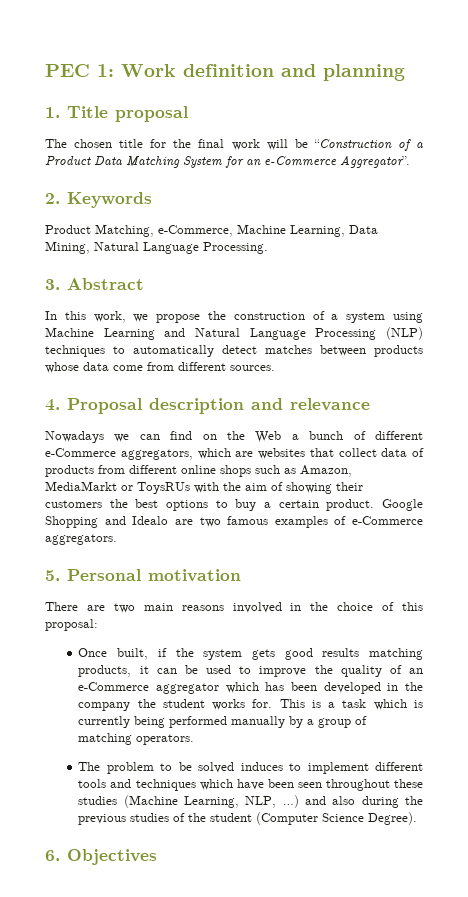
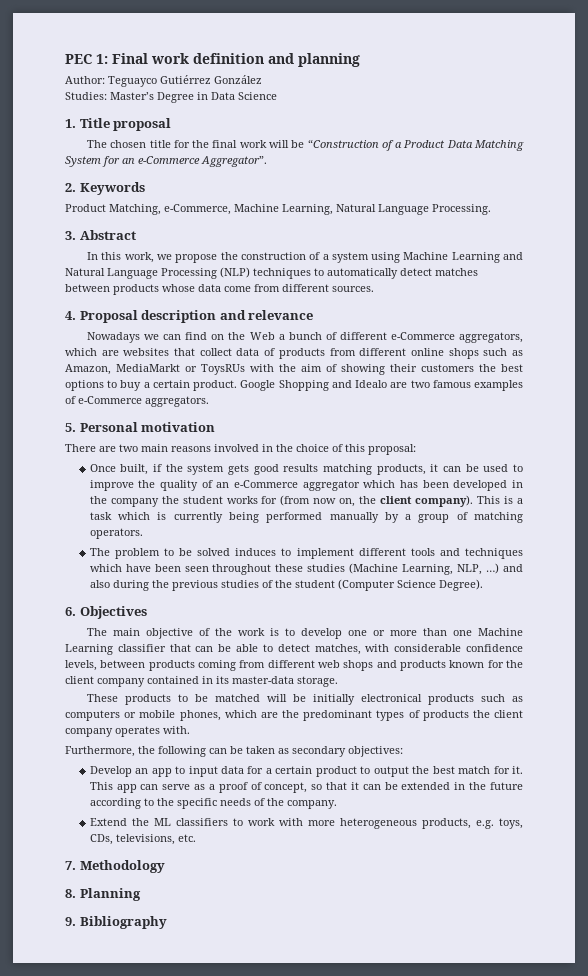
[121,64,176,77] Work -> [112,53,189,64] Final work
(405, 72) none -> [65,75,262,87] [65,92,277,103] // Author: Teguayco Gutiérrez González // Studies: Master’s Degree in Data Science
[349,225,378,234] [45,241,90,254] Data Mining, -> (333, 209) none
[252,699,273,708] for. -> [261,495,474,507] for (from now on, the client company).
(157, 857) none -> [87,628,524,639] [65,644,523,655] [65,660,523,671] [65,676,338,687] [87,694,524,705] [65,710,523,721] [65,726,190,737] [65,746,403,757] [89,766,524,777] [89,782,524,793] [89,798,337,809] [89,818,523,829] [89,834,196,845] [65,860,165,873] [65,888,141,901] [65,916,167,929] // The main objective of the work is to develop one or more than one Machine Learning classifier that can be able to detect matches, with considerable confidence levels, between products coming from different web shops and products known for the client company contained in its master-data storage. // These products to be matched will be initially electronical products such as computers or mobile phones, which are the predominant types of products the client company operates with. // Furthermore, the following can be taken as secondary objectives: // Develop an app to input data for a certain product to output the best match for it. This app can serve as a proof of concept, so that it can be extended in the future according to the specific needs of the company. // Extend the ML classifiers to work with more heterogeneous products, e.g. toys, CDs, televisions, etc. // 7. Methodology // 8. Planning // 9. Bibliography

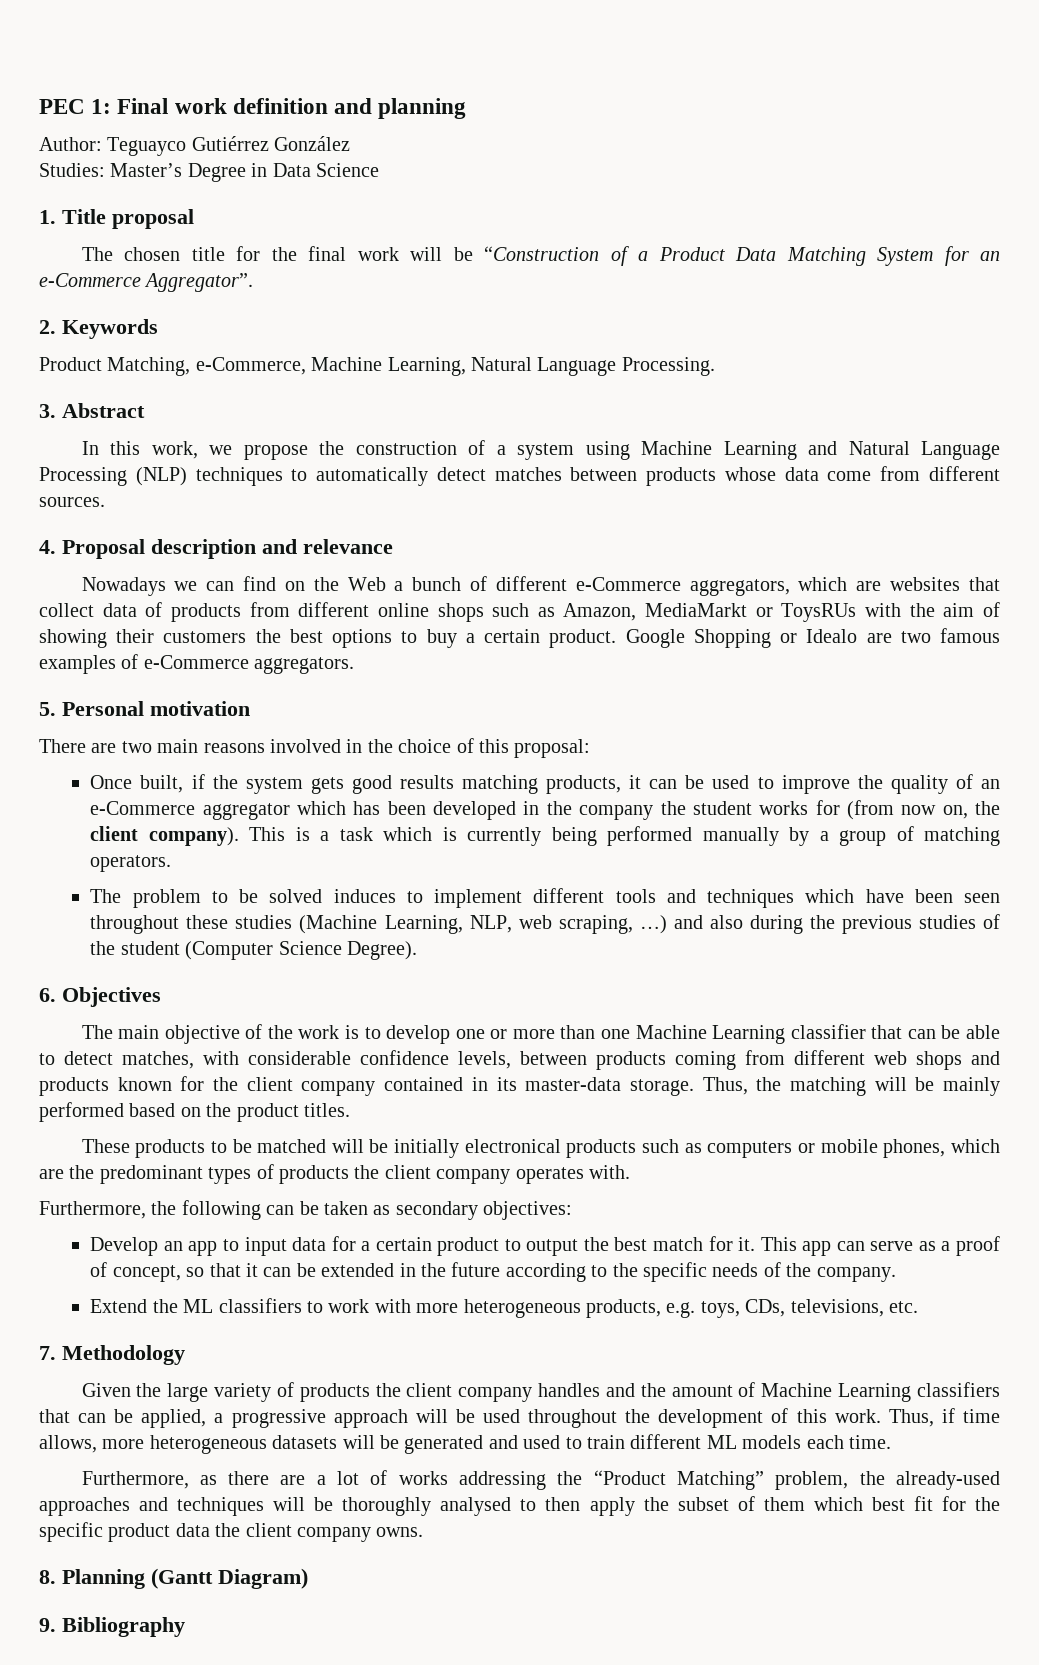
[331,380,352,388] and -> [780,633,798,643] or
(483, 569) none -> [518,915,633,934] web scraping,
(338, 681) none -> [702,1077,1000,1096] [39,1102,350,1122] Thus, the matching will be mainly performed based on the product titles.
(165, 866) none -> [81,1382,1001,1402] [39,1408,1000,1428] [39,1434,891,1454] [81,1470,1000,1490] [39,1496,1000,1516] [39,1522,424,1542] // Given the large variety of products the client company handles and the amount of Machine Learning classifiers that can be applied, a progressive approach will be used throughout the development of this work. Thus, if time allows, more heterogeneous datasets will be generated and used to train different ML models each time. // Furthermore, as there are a lot of works addressing the “Product Matching” problem, the already-used approaches and techniques will be thoroughly analysed to then apply the subset of them which best fit for the specific product data the client company owns.
(141, 894) none -> [151,1568,308,1589] (Gantt Diagram)

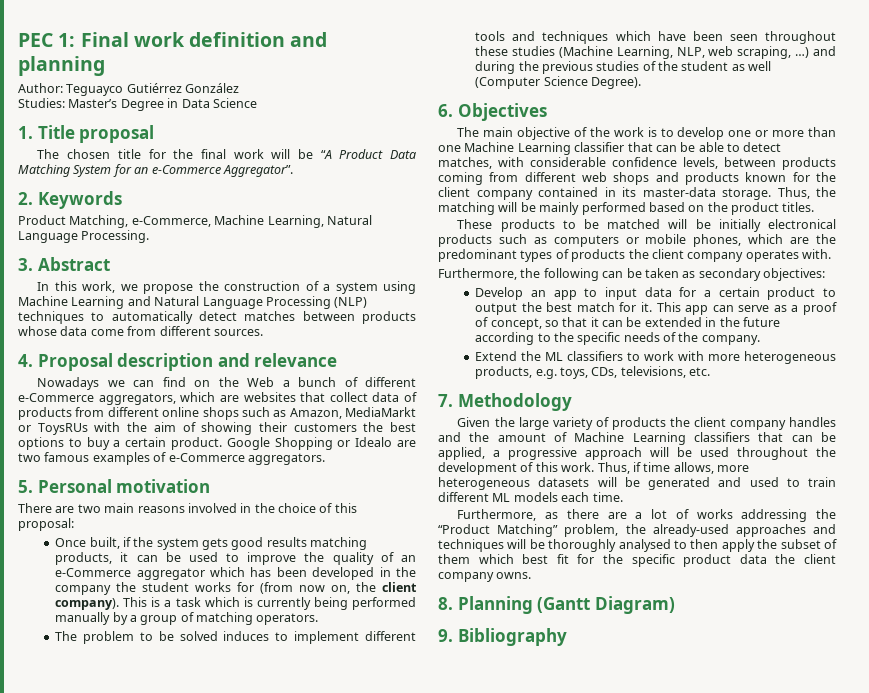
[484,246,649,266] “Construction of a -> [320,150,332,159] “A
[709,915,743,929] also -> (836, 51) none
(180, 948) none -> [731,61,772,71] as well

